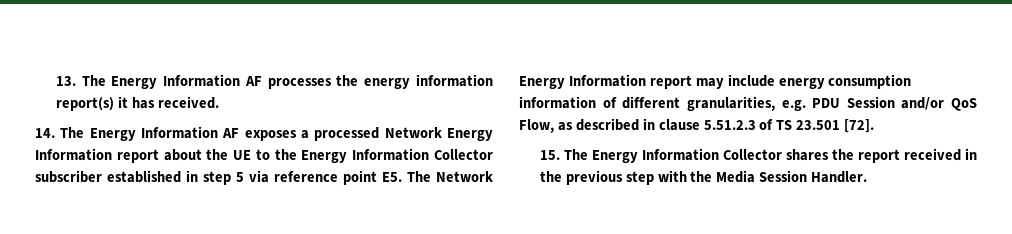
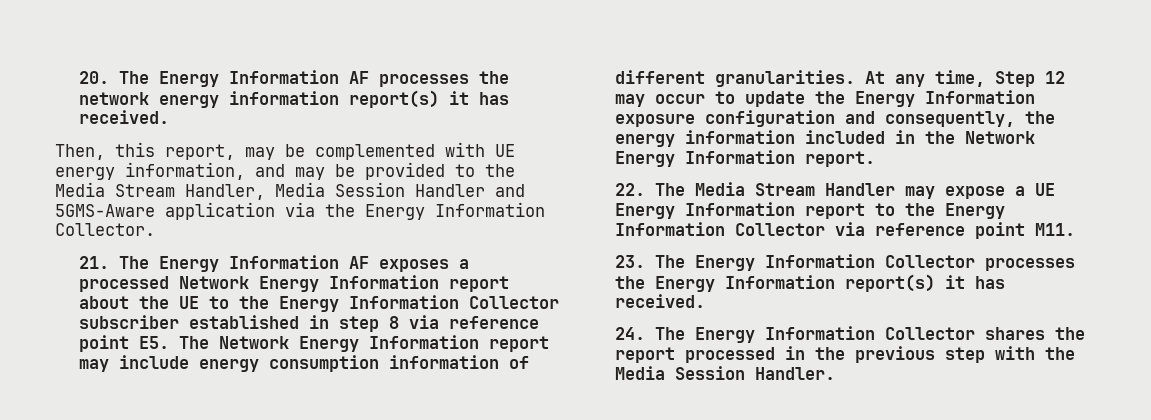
[55,76,76,86] 13. -> [79,71,110,84] 20.
(359, 80) none -> [79,92,150,105] network
[35,128,55,138] 14. -> [55,142,515,160] [55,162,515,180] [55,182,525,200] [55,202,545,220] [55,223,155,236] [79,256,110,269] Then, this report, may be complemented with UE energy information, and may be provided to the Media Stream Handler, Media Session Handler and 5GMS-Aware application via the Energy Information Collector. // 21.
[236,172,244,182] 5 -> [389,316,400,329] 8
[686,96,977,111] [519,118,875,133] [539,150,560,160] granularities, e.g. PDU Session and/or QoS Flow, as described in clause 5.51.2.3 of TS 23.501 [72]. // 15. -> [715,70,1066,87] [615,90,1036,107] [615,110,1056,127] [615,130,1036,147] [615,150,876,167] [615,182,1056,199] [615,202,1006,219] [615,222,1076,239] [615,254,1076,271] [615,274,1006,292] [615,294,706,308] [615,327,646,340] granularities. At any time, Step 12 may occur to update the Energy Information exposure configuration and consequently, the energy information included in the Network Energy Information report. // 22. The Media Stream Handler may expose a UE Energy Information report to the Energy Information Collector via reference point M11. // 23. The Energy Information Collector processes the Energy Information report(s) it has received. // 24.
[903,148,961,161] received -> [685,347,776,363] processed

